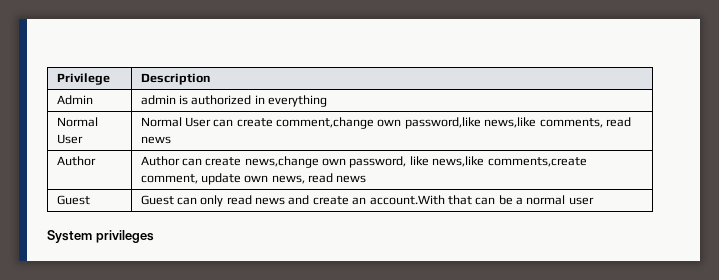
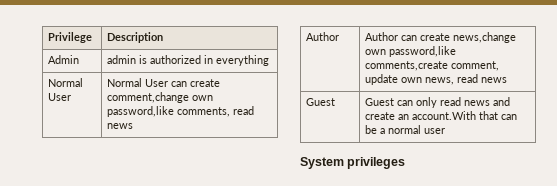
[484,117,537,128] news,like -> (174, 111) none
[349,156,485,168] password, like news,like -> [388,46,456,57] password,like

